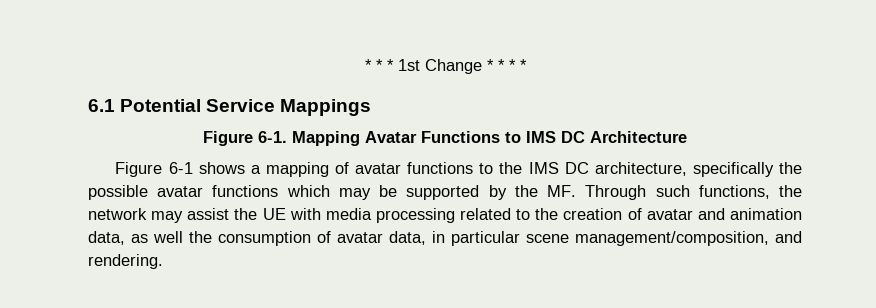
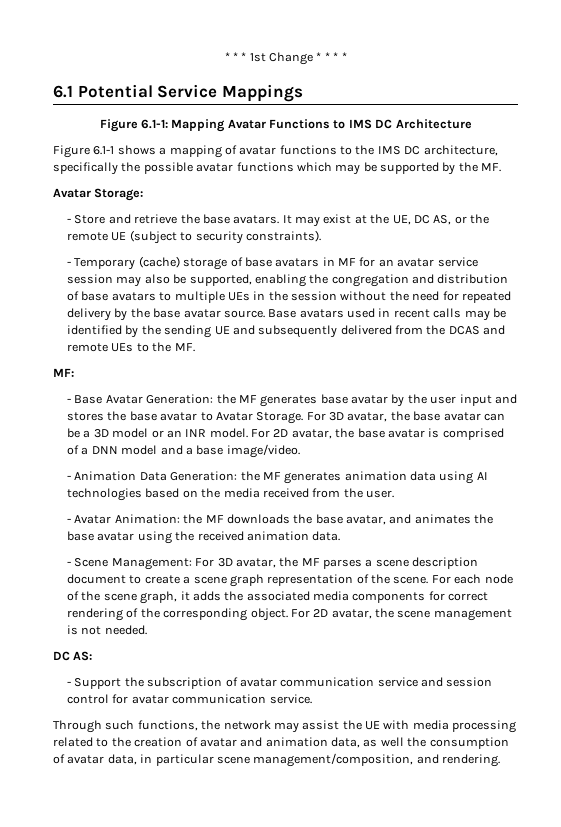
[258,131,287,143] 6-1. -> [140,119,168,129] 6.1-1:
[168,162,193,174] 6-1 -> [93,146,115,155] 6.1-1
(577, 191) none -> [53,188,144,201] [67,214,490,227] [67,230,321,244] [67,256,478,270] [67,274,509,287] [67,291,511,303] [67,308,506,321] [67,325,506,338] [67,342,195,352] [53,368,74,377] [67,394,517,407] [67,411,505,424] [67,428,504,440] [67,444,300,458] [67,471,488,484] [67,488,395,501] [67,514,494,525] [67,531,341,544] [67,557,479,570] [67,574,513,587] [67,591,489,604] [67,608,512,621] [67,625,147,635] [53,651,93,661] [67,677,493,689] [67,694,312,704] // Avatar Storage: // - Store and retrieve the base avatars. It may exist at the UE, DC AS, or the remote UE (subject to security constraints). // - Temporary (cache) storage of base avatars in MF for an avatar service session may also be supported, enabling the congregation and distribution of base avatars to multiple UEs in the session without the need for repeated delivery by the base avatar source. Base avatars used in recent calls may be identified by the sending UE and subsequently delivered from the DCAS and remote UEs to the MF. // MF: // - Base Avatar Generation: the MF generates base avatar by the user input and stores the base avatar to Avatar Storage. For 3D avatar, the base avatar can be a 3D model or an INR model. For 2D avatar, the base avatar is comprised of a DNN model and a base image/video. // - Animation Data Generation: the MF generates animation data using AI technologies based on the media received from the user. // - Avatar Animation: the MF downloads the base avatar, and animates the base avatar using the received animation data. // - Scene Management: For 3D avatar, the MF parses a scene description document to create a scene graph representation of the scene. For each node of the scene graph, it adds the associated media components for correct rendering of the corresponding object. For 2D avatar, the scene management is not needed. // DC AS: // - Support the subscription of avatar communication service and session control for avatar communication service. //

